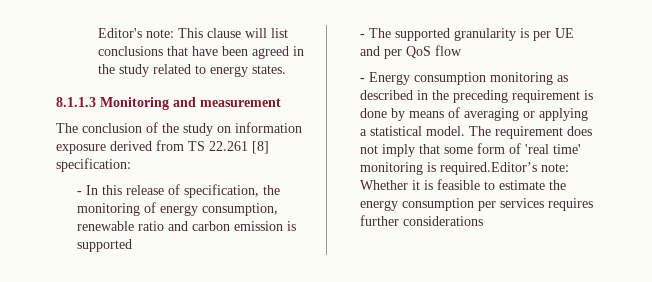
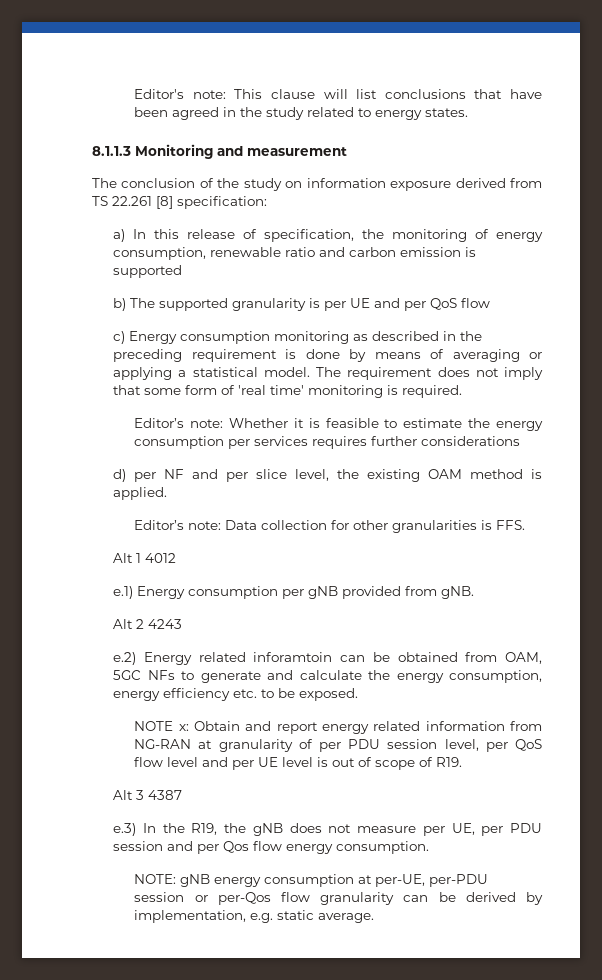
[76,191,82,195] - -> [113,229,126,242] a)
[359,34,365,38] - -> [113,298,127,311] b)
[359,78,365,82] - -> [113,331,126,344] c)
[439,162,537,175] required.Editor’s -> [402,385,463,398] [134,418,185,428] required. // Editor’s
(483, 221) none -> [113,469,542,482] [113,487,168,500] [134,520,526,533] [113,553,177,563] [113,586,475,599] [113,619,183,629] [113,652,542,665] [113,670,542,683] [113,688,359,701] [134,721,542,734] [134,739,542,752] [134,757,463,770] [113,790,183,800] [113,823,542,836] [113,841,430,854] [134,874,489,887] [134,892,543,905] [134,910,375,923] // d) per NF and per slice level, the existing OAM method is applied. // Editor’s note: Data collection for other granularities is FFS. // Alt 1 4012 // e.1) Energy consumption per gNB provided from gNB. // Alt 2 4243 // e.2) Energy related inforamtoin can be obtained from OAM, 5GC NFs to generate and calculate the energy consumption, energy efficiency etc. to be exposed. // NOTE x: Obtain and report energy related information from NG-RAN at granularity of per PDU session level, per QoS flow level and per UE level is out of scope of R19. // Alt 3 4387 // e.3) In the R19, the gNB does not measure per UE, per PDU session and per Qos flow energy consumption. // NOTE: gNB energy consumption at per-UE, per-PDU session or per-Qos flow granularity can be derived by implementation, e.g. static average.

